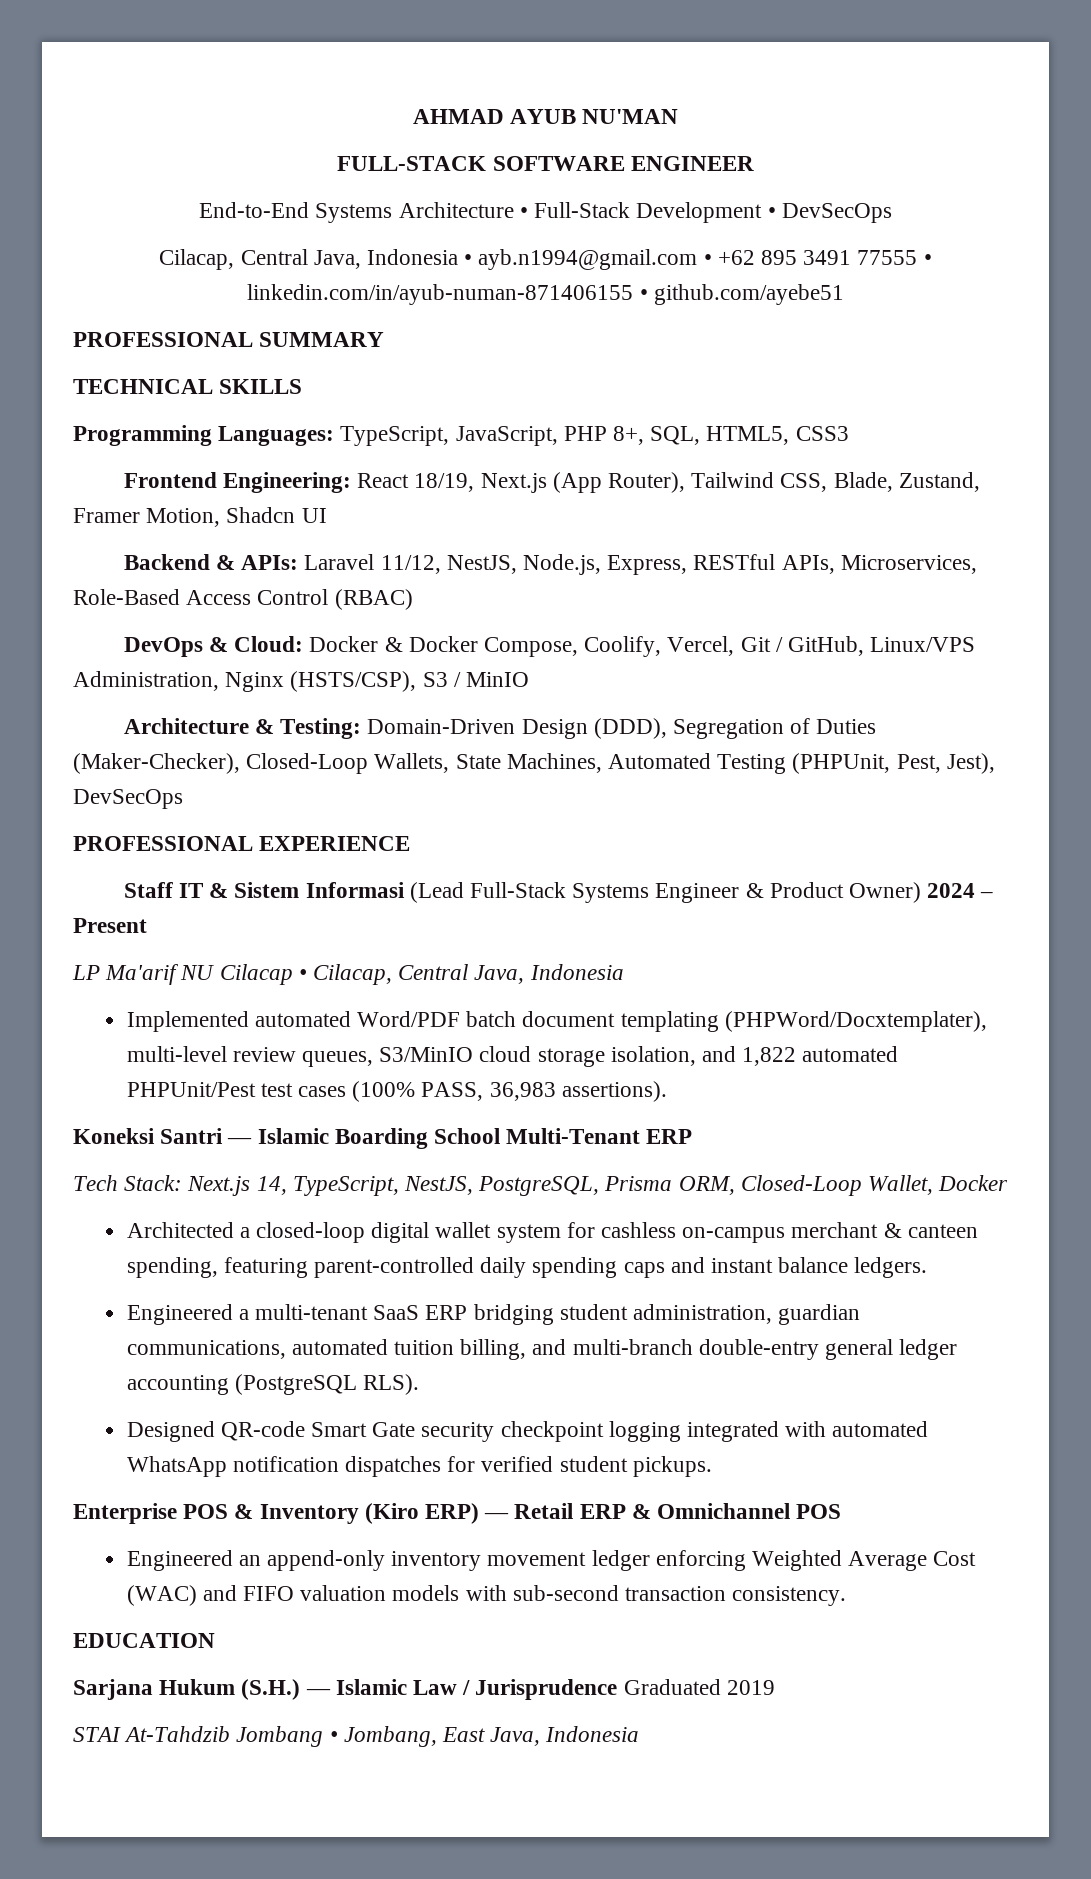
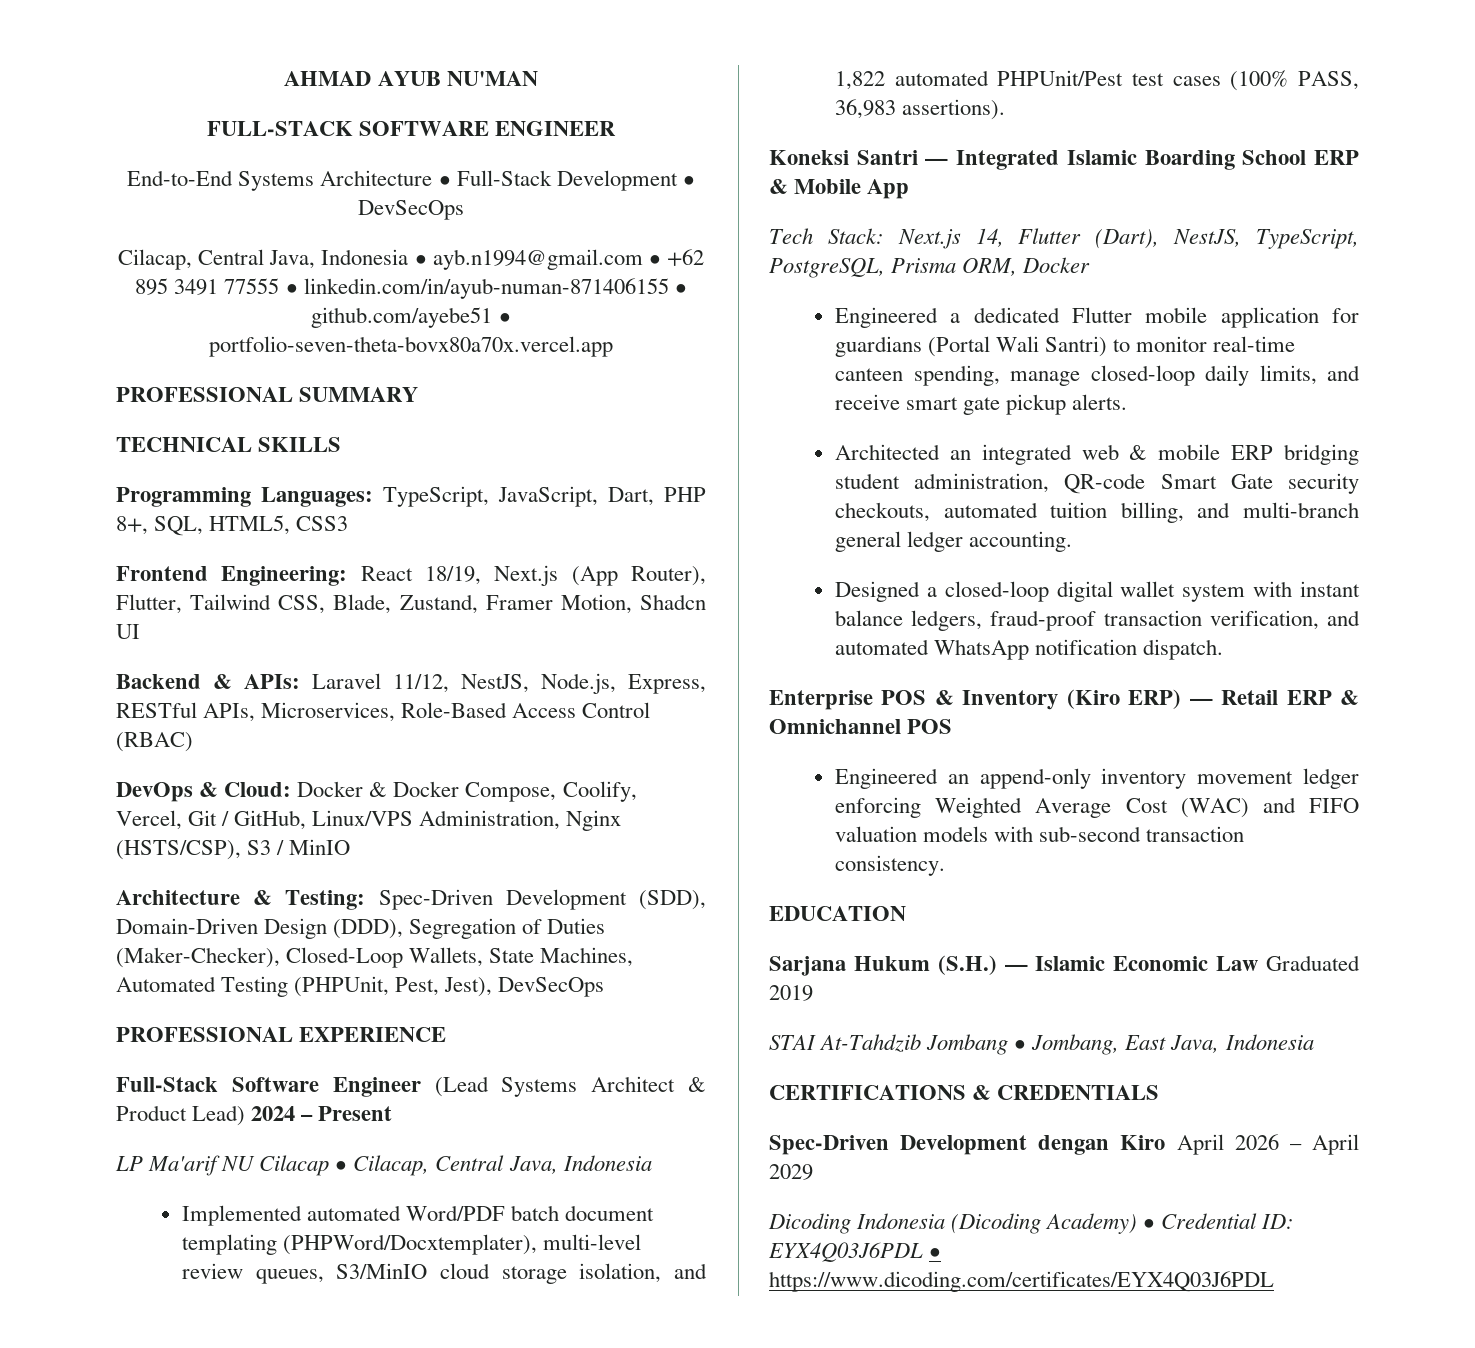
(844, 294) none -> [498,313,511,323] [209,336,613,357] • portfolio-seven-theta-bovx80a70x.vercel.app
(558, 436) none -> [608,487,654,506] Dart,
(685, 482) none -> [116,594,182,614] Flutter,
(362, 728) none -> [378,889,706,910] Spec-Driven Development (SDD),
[123,882,740,903] Staff IT & Sistem Informasi (Lead Full-Stack Systems Engineer -> [116,1076,676,1097] Full-Stack Software Engineer (Lead Systems Architect
[849,882,922,903] Owner) -> [192,1105,246,1126] Lead)
(253, 1141) none -> [956,150,1060,170] Integrated
[506,1128,693,1144] Multi-Tenant ERP -> [1314,150,1359,165] [769,179,910,199] ERP & Mobile App
[292,1176,474,1196] TypeScript, NestJS, -> [1018,228,1359,249] Flutter (Dart), NestJS, TypeScript,
[740,1175,934,1196] Closed-Loop Wallet, -> (1018, 266) none
[126,1222,234,1238] Architected -> [834,307,1359,328] [834,336,1296,357] [834,365,1360,386] [834,394,1128,415] [834,444,1359,465] [834,473,1359,494] [834,502,1359,523] [834,531,1073,552] [834,581,920,602] Engineered a dedicated Flutter mobile application for guardians (Portal Wali Santri) to monitor real-time canteen spending, manage closed-loop daily limits, and receive smart gate pickup alerts. // Architected an integrated web & mobile ERP bridging student administration, QR-code Smart Gate security checkouts, automated tuition billing, and multi-branch general ledger accounting. // Designed
[566,1222,978,1243] [126,1257,928,1278] [126,1304,861,1325] [126,1339,958,1360] [126,1374,419,1395] [126,1421,929,1442] [126,1456,712,1477] for cashless on-campus merchant & canteen spending, featuring parent-controlled daily spending caps and instant balance ledgers. // Engineered a multi-tenant SaaS ERP bridging student administration, guardian communications, automated tuition billing, and multi-branch double-entry general ledger accounting (PostgreSQL RLS). // Designed QR-code Smart Gate security checkpoint logging integrated with automated WhatsApp notification dispatches for verified student pickups. -> [1253,581,1360,597] [834,610,1360,631] [834,639,1224,660] with instant balance ledgers, fraud-proof transaction verification, and automated WhatsApp notification dispatch.
[413,1679,618,1700] Law / Jurisprudence -> [1113,956,1259,971] Economic Law
(640, 1734) none -> [769,1085,1160,1100] [769,1134,1359,1155] [769,1164,813,1180] [768,1213,1295,1234] [768,1242,942,1262] [769,1271,1274,1292] // CERTIFICATIONS & CREDENTIALS // Spec-Driven Development dengan Kiro April 2026 – April 2029 // Dicoding Indonesia (Dicoding Academy) • Credential ID: EYX4Q03J6PDL • https://www.dicoding.com/certificates/EYX4Q03J6PDL

